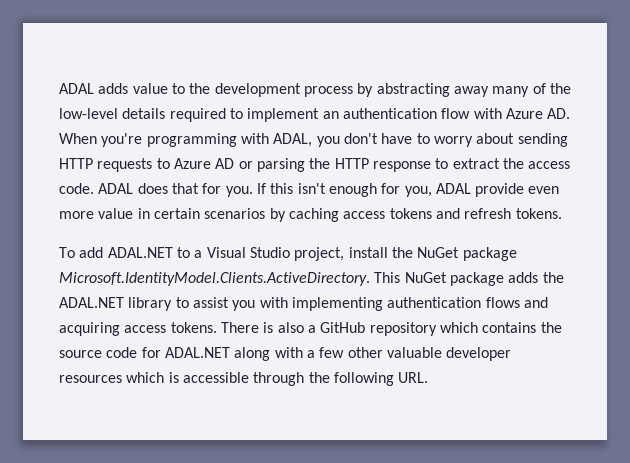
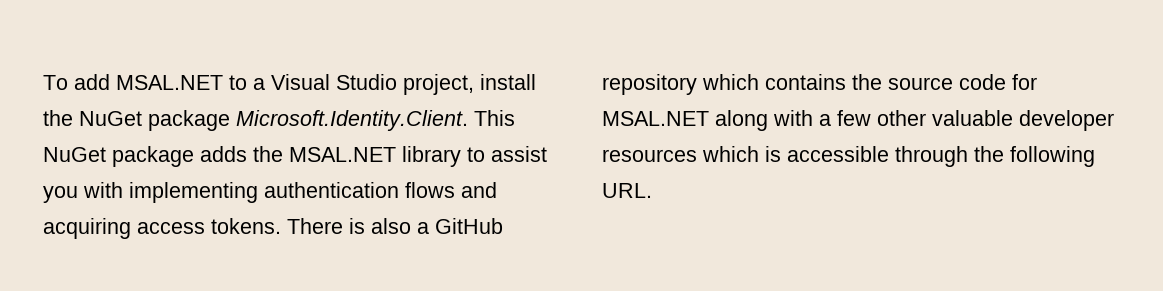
[59,83,571,97] [59,108,571,122] [59,133,568,147] [59,158,571,172] [59,183,560,197] [59,208,562,222] ADAL adds value to the development process by abstracting away many of the low-level details required to implement an authentication flow with Azure AD. When you're programming with ADAL, you don't have to worry about sending HTTP requests to Azure AD or parsing the HTTP response to extract the access code. ADAL does that for you. If this isn't enough for you, ADAL provide even more value in certain scenarios by caching access tokens and refresh tokens. // -> (43, 82) none
[107,247,173,258] ADAL.NET -> [116,75,223,90] MSAL.NET
[59,272,370,286] Microsoft.IdentityModel.Clients.ActiveDirectory. -> [236,110,468,131] Microsoft.Identity.Client.
[59,297,124,308] ADAL.NET -> [289,147,396,162] MSAL.NET
[164,347,230,358] ADAL.NET -> [602,111,709,126] MSAL.NET

